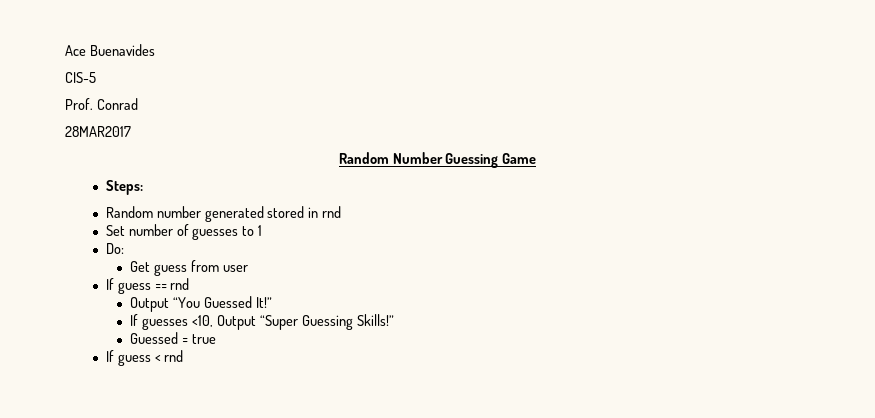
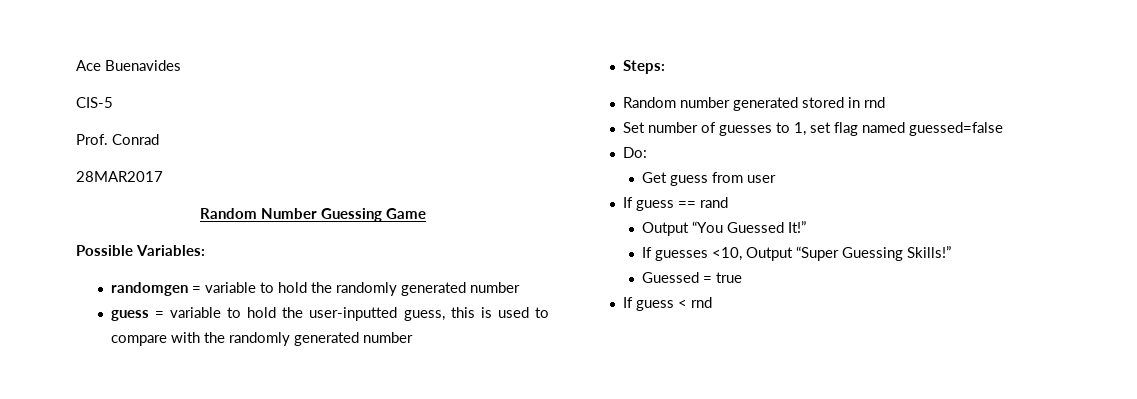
(537, 158) none -> [76,245,205,256] [110,282,520,296] [110,307,549,321] [110,332,413,346] // Possible Variables: // randomgen = variable to hold the randomly generated number // guess = variable to hold the user-inputted guess, this is used to compare with the randomly generated number
[258,225,263,236] 1 -> [793,122,1003,136] 1, set flag named guessed=false
[170,278,190,290] rnd -> [699,197,728,208] rand

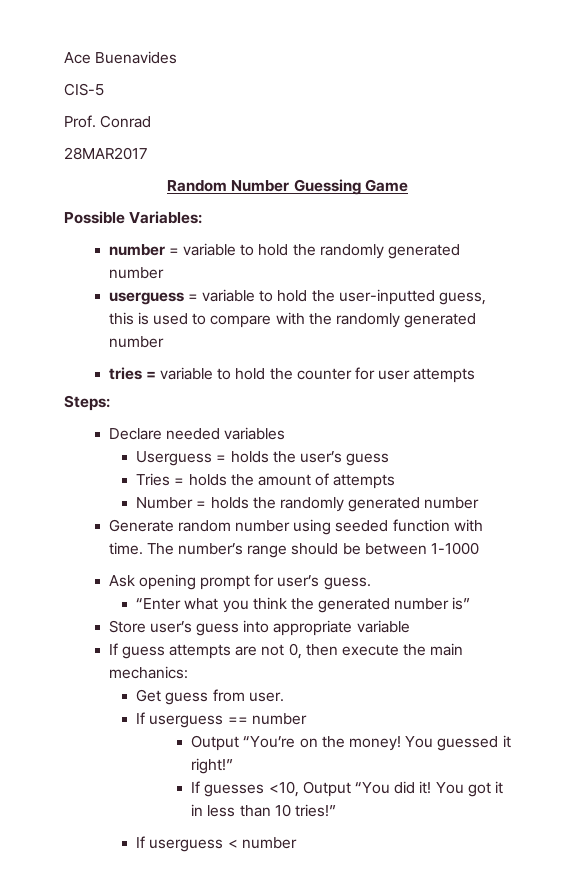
[110,282,188,296] randomgen -> [108,244,165,256] number
[110,310,149,321] guess -> [108,292,184,305] userguess
[622,60,665,74] [622,97,885,111] [622,122,1003,136] [622,147,647,158] Steps: // Random number generated stored in rnd // Set number of guesses to 1, set flag named guessed=false // Do: -> [108,367,476,383] [64,395,110,411] [108,427,285,440] [136,451,390,466] [136,473,396,489] [136,497,480,512] [108,519,483,535] [108,542,479,558] [108,574,371,590] [136,597,471,613] [108,620,410,636] [108,643,464,659] [108,666,188,679] tries = variable to hold the counter for user attempts // Steps: // Declare needed variables // Userguess = holds the user’s guess // Tries = holds the amount of attempts // Number = holds the randomly generated number // Generate random number using seeded function with time. The number’s range should be between 1-1000 // Ask opening prompt for user’s guess. // “Enter what you think the generated number is” // Store user’s guess into appropriate variable // If guess attempts are not 0, then execute the main mechanics:
[746,175,776,183] [622,197,728,211] [641,221,806,236] [641,246,951,261] [641,272,742,283] [622,297,712,311] user // If guess == rand // Output “You Guessed It!” // If guesses <10, Output “Super Guessing Skills!” // Guessed = true // If guess < rnd -> [248,692,284,702] [136,712,307,728] [191,735,511,751] [191,758,234,774] [191,781,503,797] [191,804,336,817] [136,836,297,852] user. // If userguess == number // Output “You’re on the money! You guessed it right!” // If guesses <10, Output “You did it! You got it in less than 10 tries!” // If userguess < number

